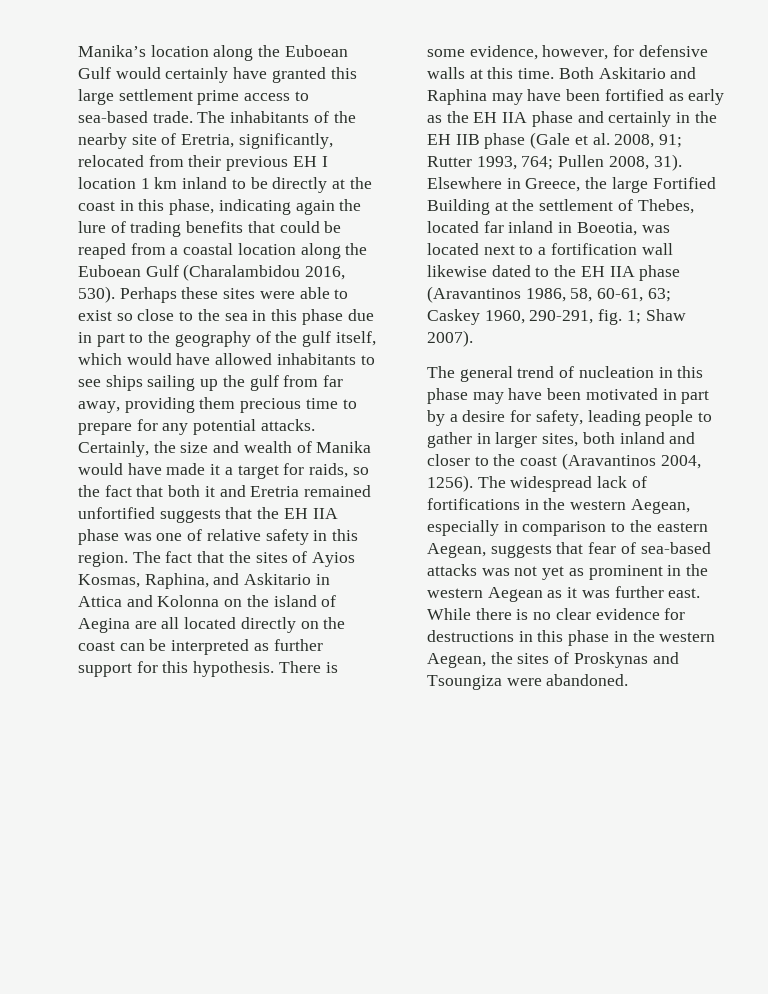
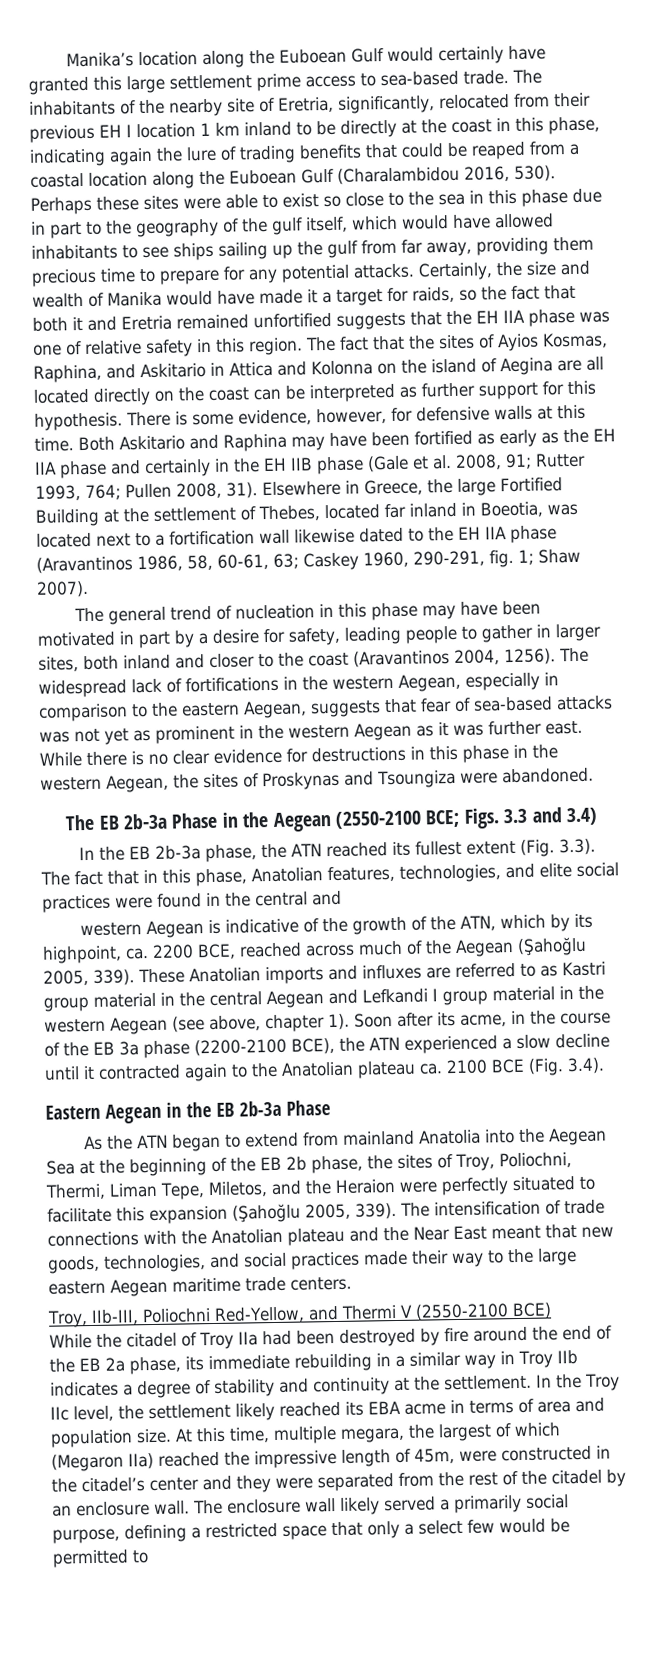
(629, 680) none -> [65,807,598,832] [78,838,596,863] [40,862,619,887] [42,890,342,913] [79,913,593,939] [42,936,587,964] [43,961,606,986] [43,985,604,1012] [44,1010,611,1035] [44,1033,610,1059] [44,1057,605,1082] [45,1100,331,1124] [83,1127,607,1152] [46,1152,572,1177] [45,1176,595,1200] [47,1199,605,1225] [47,1224,614,1247] [48,1248,577,1274] [48,1276,352,1297] [47,1302,552,1328] [49,1325,612,1350] [49,1350,578,1375] [50,1373,620,1399] [50,1397,605,1422] [50,1422,561,1448] [51,1445,611,1472] [51,1469,626,1493] [52,1494,569,1517] [52,1518,570,1544] [52,1549,149,1568] // The EB 2b-3a Phase in the Aegean (2550-2100 BCE; Figs. 3.3 and 3.4) // In the EB 2b-3a phase, the ATN reached its fullest extent (Fig. 3.3). The fact that in this phase, Anatolian features, technologies, and elite social practices were found in the central and // western Aegean is indicative of the growth of the ATN, which by its highpoint, ca. 2200 BCE, reached across much of the Aegean (Şahoğlu 2005, 339). These Anatolian imports and influxes are referred to as Kastri group material in the central Aegean and Lefkandi I group material in the western Aegean (see above, chapter 1). Soon after its acme, in the course of the EB 3a phase (2200-2100 BCE), the ATN experienced a slow decline until it contracted again to the Anatolian plateau ca. 2100 BCE (Fig. 3.4). // Eastern Aegean in the EB 2b-3a Phase // As the ATN began to extend from mainland Anatolia into the Aegean Sea at the beginning of the EB 2b phase, the sites of Troy, Poliochni, Thermi, Liman Tepe, Miletos, and the Heraion were perfectly situated to facilitate this expansion (Şahoğlu 2005, 339). The intensification of trade connections with the Anatolian plateau and the Near East meant that new goods, technologies, and social practices made their way to the large eastern Aegean maritime trade centers. // Troy, IIb-III, Poliochni Red-Yellow, and Thermi V (2550-2100 BCE) // While the citadel of Troy IIa had been destroyed by fire around the end of the EB 2a phase, its immediate rebuilding in a similar way in Troy IIb indicates a degree of stability and continuity at the settlement. In the Troy IIc level, the settlement likely reached its EBA acme in terms of area and population size. At this time, multiple megara, the largest of which (Megaron IIa) reached the impressive length of 45m, were constructed in the citadel’s center and they were separated from the rest of the citadel by an enclosure wall. The enclosure wall likely served a primarily social purpose, defining a restricted space that only a select few would be permitted to

